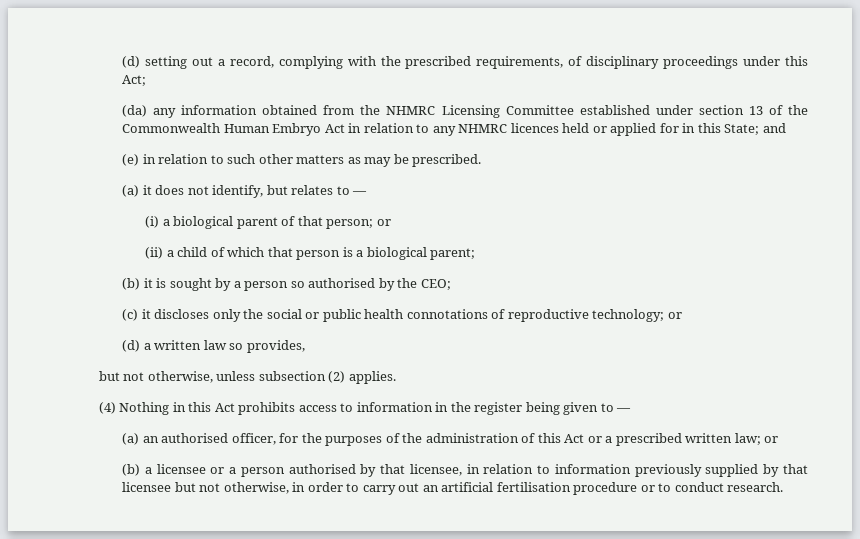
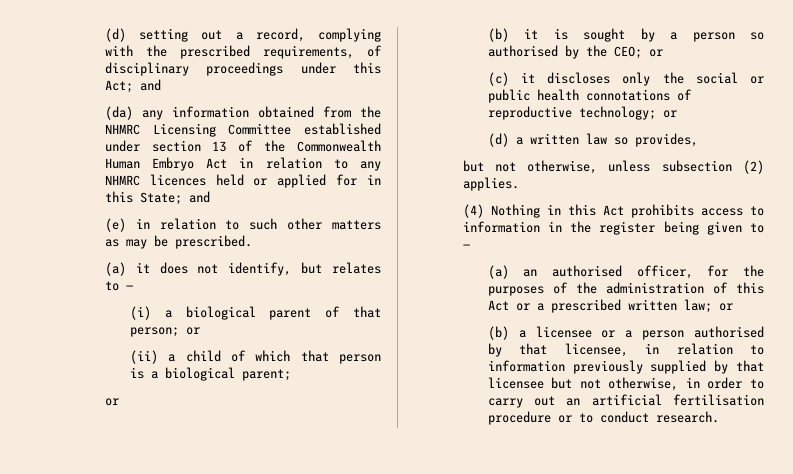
(147, 80) none -> [139,79,161,91] and
(476, 254) none -> [104,398,119,406] // or
(451, 284) none -> [648,49,663,57] or

